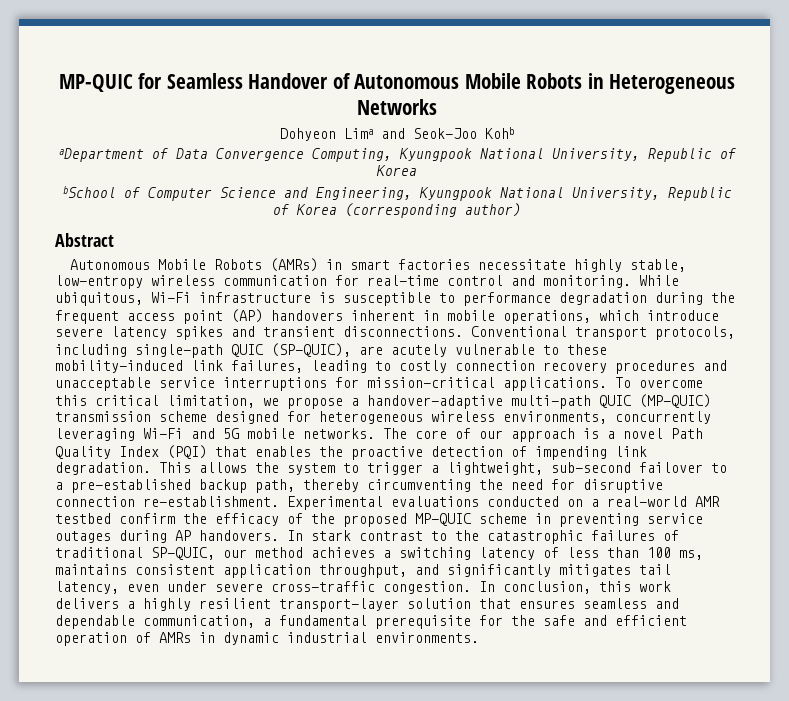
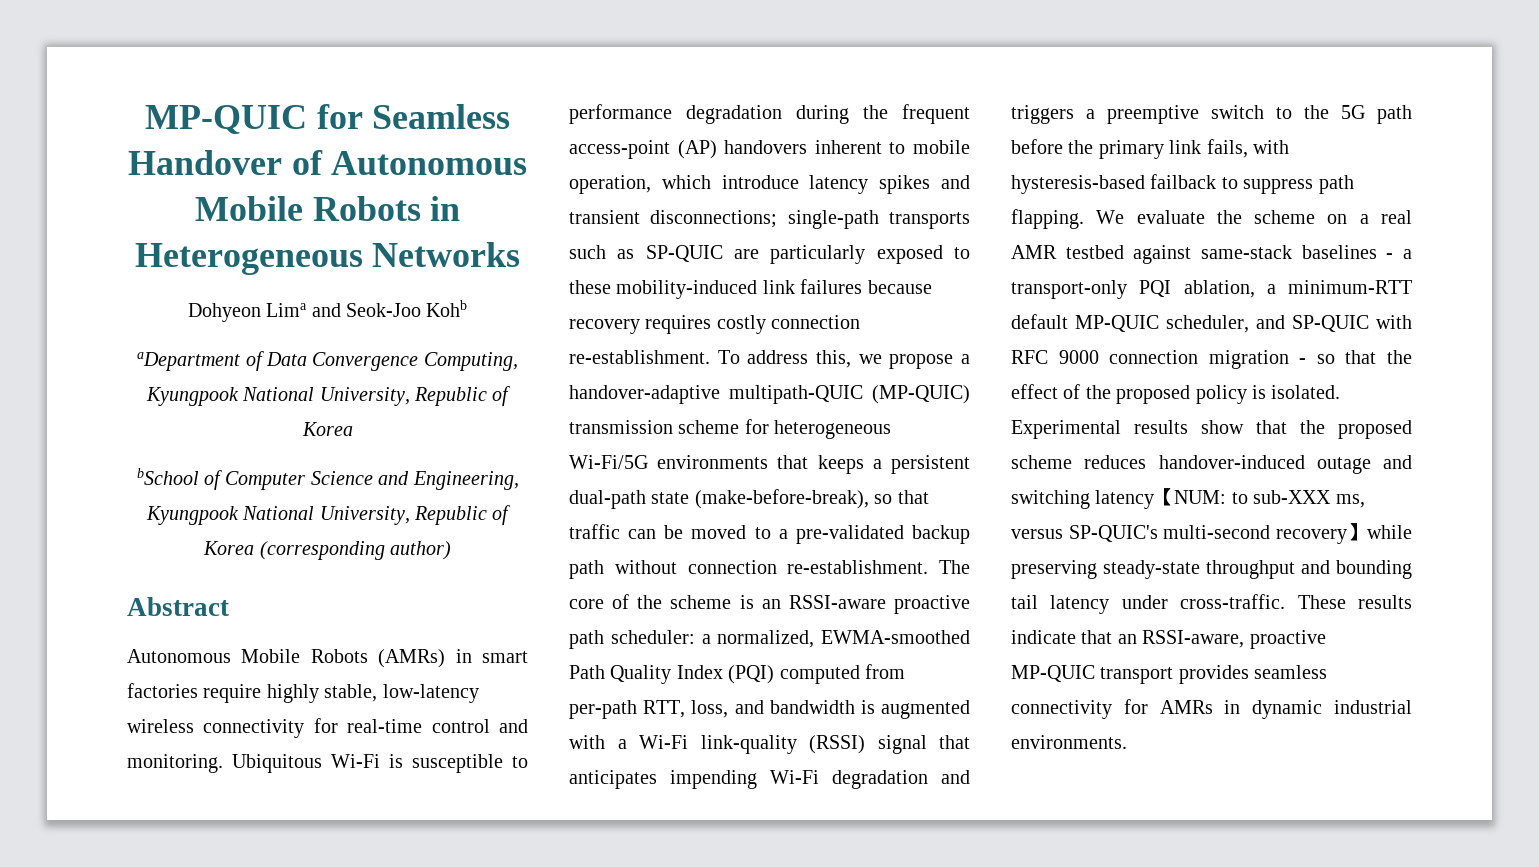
[478,259,567,270] necessitate -> [203,684,262,703] require
[55,275,327,289] low-entropy wireless communication -> [382,684,479,703] [127,719,305,738] low-latency wireless connectivity
[639,275,679,286] [55,292,311,306] While ubiquitous, Wi-Fi infrastructure -> [232,754,380,773] Ubiquitous Wi-Fi
[127,310,223,324] access point -> [569,140,670,159] access-point
[423,310,591,324] in mobile operations, -> [889,140,970,154] [569,175,651,194] to mobile operation,
[55,328,103,337] severe -> (799, 182) none
[343,326,735,340] [55,343,607,358] [55,360,727,374] [55,377,703,391] [55,395,255,408] disconnections. Conventional transport protocols, including single-path QUIC (SP-QUIC), are acutely vulnerable to these mobility-induced link failures, leading to costly connection recovery procedures and unacceptable service interruptions for mission-critical applications. To overcome this critical limitation, -> [650,210,970,229] [569,245,970,264] [569,279,932,299] [569,315,861,334] [569,350,851,368] disconnections; single-path transports such as SP-QUIC are particularly exposed to these mobility-induced link failures because recovery requires costly connection re-establishment. To address this,
[511,395,632,409] multi-path QUIC -> [729,385,863,404] multipath-QUIC
[215,411,279,424] designed -> (740, 427) none
[431,411,711,424] [55,428,703,442] [55,445,647,460] [55,462,727,475] [55,479,663,493] [55,496,559,510] wireless environments, concurrently leveraging Wi-Fi and 5G mobile networks. The core of our approach is a novel Path Quality Index (PQI) that enables the proactive detection of impending link degradation. This allows the system to trigger a lightweight, sub-second failover to a pre-established backup path, thereby circumventing the need for disruptive connection re-establishment. Experimental evaluations conducted -> [569,455,970,474] [569,489,929,509] [569,524,970,544] [569,560,970,579] [569,594,970,614] [569,630,970,649] [569,664,905,684] [569,700,970,719] [569,735,970,754] [569,770,970,789] [1011,105,1412,124] [1011,139,1289,159] [1011,174,1354,194] [1011,209,1316,229] Wi-Fi/5G environments that keeps a persistent dual-path state (make-before-break), so that traffic can be moved to a pre-validated backup path without connection re-establishment. The core of the scheme is an RSSI-aware proactive path scheduler: a normalized, EWMA-smoothed Path Quality Index (PQI) computed from per-path RTT, loss, and bandwidth is augmented with a Wi-Fi link-quality (RSSI) signal that anticipates impending Wi-Fi degradation and triggers a preemptive switch to the 5G path before the primary link fails, with hysteresis-based failback to suppress path flapping. We evaluate the scheme
[607,496,687,507] real-world -> [1381,210,1412,224] real
[119,513,703,527] [55,530,679,544] [55,547,703,560] [55,564,671,578] [55,581,671,594] [55,598,679,612] [55,615,687,629] [55,632,151,646] confirm the efficacy of the proposed MP-QUIC scheme in preventing service outages during AP handovers. In stark contrast to the catastrophic failures of traditional SP-QUIC, our method achieves a switching latency of less than 100 ms, maintains consistent application throughput, and significantly mitigates tail latency, even under severe cross-traffic congestion. In conclusion, this work delivers a highly resilient transport-layer solution that ensures seamless and dependable communication, a fundamental prerequisite for the safe and efficient operation of -> [1133,245,1412,264] [1011,280,1412,299] [1011,314,1412,333] [1011,350,1412,369] [1011,384,1341,404] [1011,420,1412,439] [1011,455,1412,474] [1011,488,1365,509] [1011,523,1412,544] [1011,560,1412,579] [1011,594,1412,614] [1011,630,1326,649] [1011,665,1328,684] [1011,699,1148,719] against same-stack baselines - a transport-only PQI ablation, a minimum-RTT default MP-QUIC scheduler, and SP-QUIC with RFC 9000 connection migration - so that the effect of the proposed policy is isolated. Experimental results show that the proposed scheme reduces handover-induced outage and switching latency【NUM: to sub-XXX ms, versus SP-QUIC's multi-second recovery】while preserving steady-state throughput and bounding tail latency under cross-traffic. These results indicate that an RSSI-aware, proactive MP-QUIC transport provides seamless connectivity for

